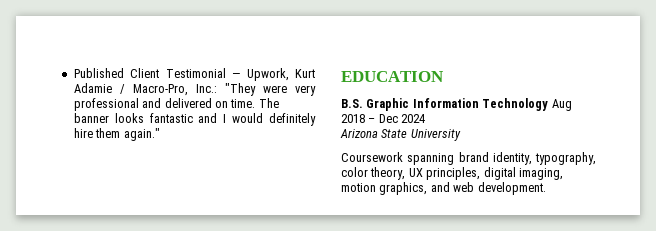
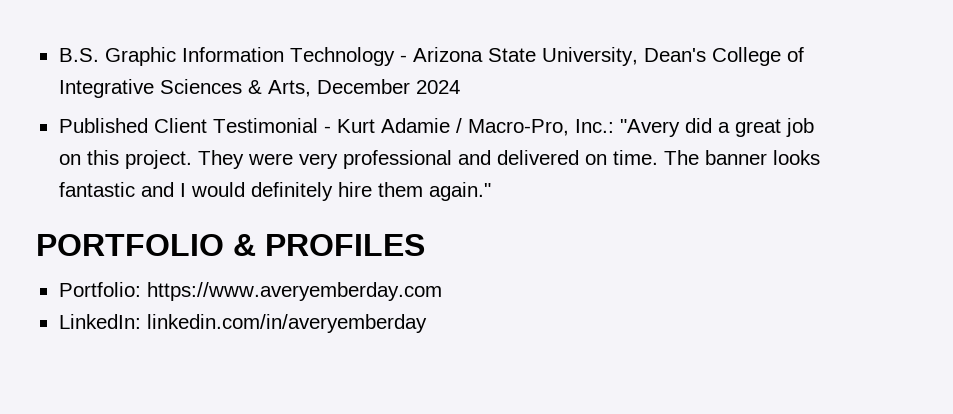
(73, 73) none -> [58,47,804,66] [58,79,460,98] B.S. Graphic Information Technology - Arizona State University, Dean's College of Integrative Sciences & Arts, December 2024 //
[232,68,289,81] — Upwork, -> [323,126,331,133] -
[224,83,256,96] "They -> [619,118,814,137] [58,150,244,169] "Avery did a great job on this project. They
[341,71,444,82] [341,98,572,111] [341,114,426,123] [340,129,461,141] [341,152,596,165] [341,167,563,180] [341,182,546,195] EDUCATION // B.S. Graphic Information Technology Aug 2018 – Dec 2024 // Arizona State University // Coursework spanning brand identity, typography, color theory, UX principles, digital imaging, motion graphics, and web development. -> [36,234,425,256] [58,282,442,301] [58,314,427,333] PORTFOLIO & PROFILES // Portfolio: https://www.averyemberday.com // LinkedIn: linkedin.com/in/averyemberday

